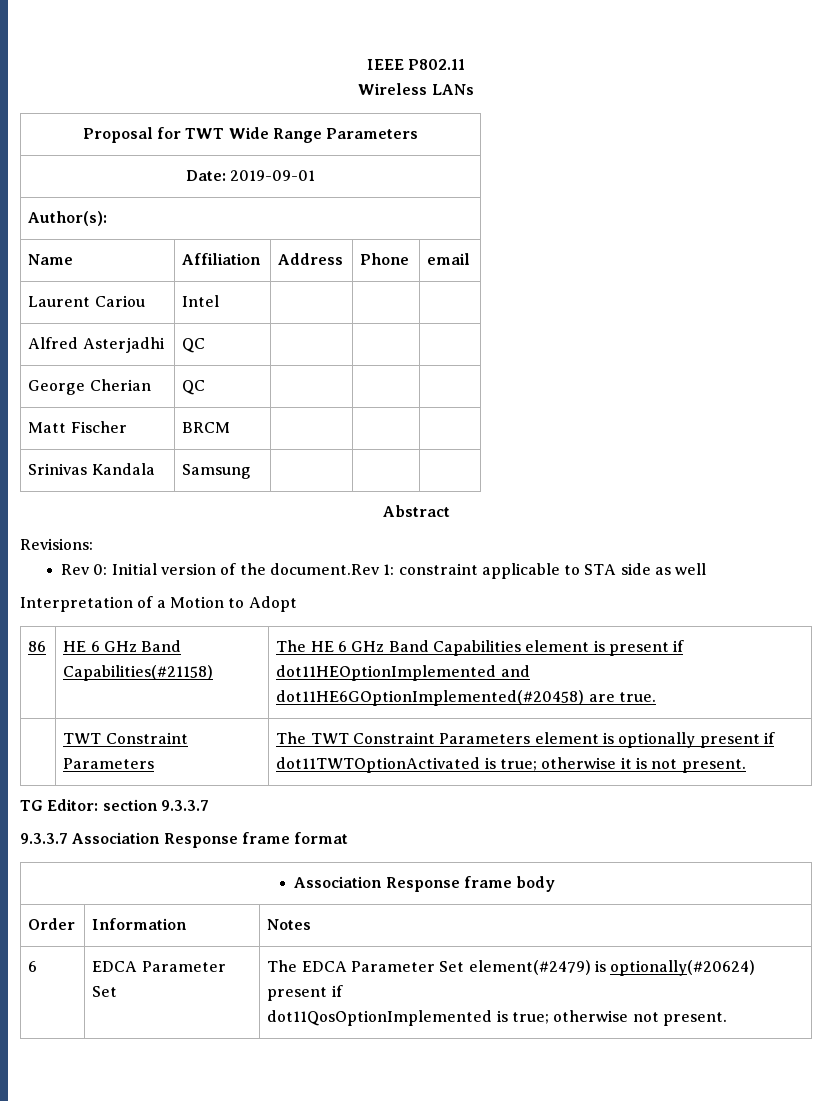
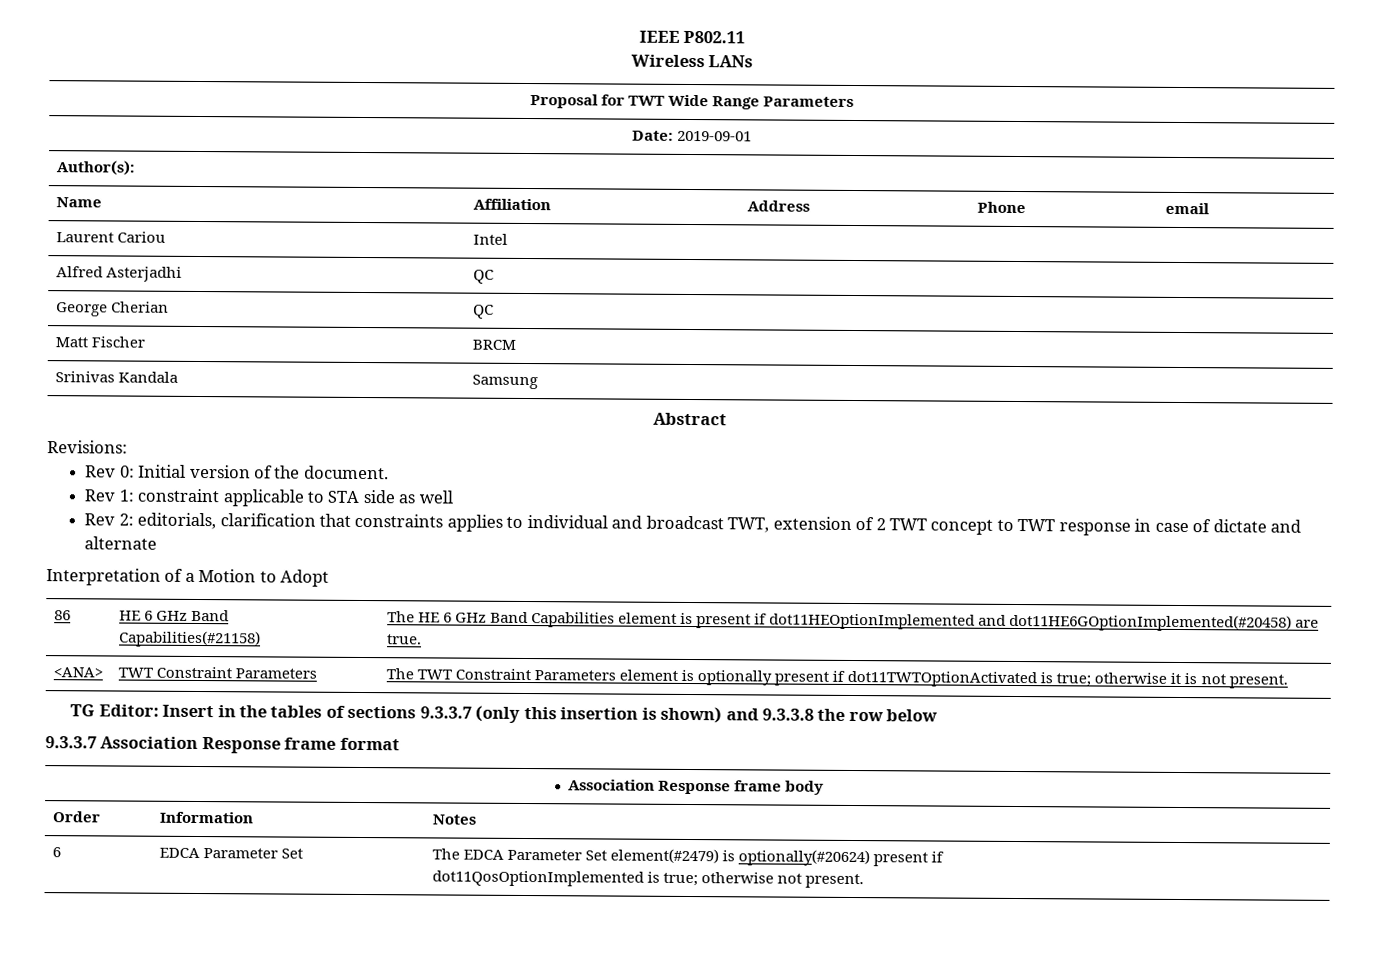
[269,563,380,575] document.Rev -> [303,465,389,480] [84,489,116,502] document. // Rev
(707, 569) none -> [84,512,1302,536] [84,536,158,550] // Rev 2: editorials, clarification that constraints applies to individual and broadcast TWT, extension of 2 TWT concept to TWT response in case of dictate and alternate
(657, 697) none -> [52,667,103,678] <ANA>
[102,799,209,811] section 9.3.3.7 -> [162,704,939,724] Insert in the tables of sections 9.3.3.7 (only this insertion is shown) and 9.3.3.8 the row below

